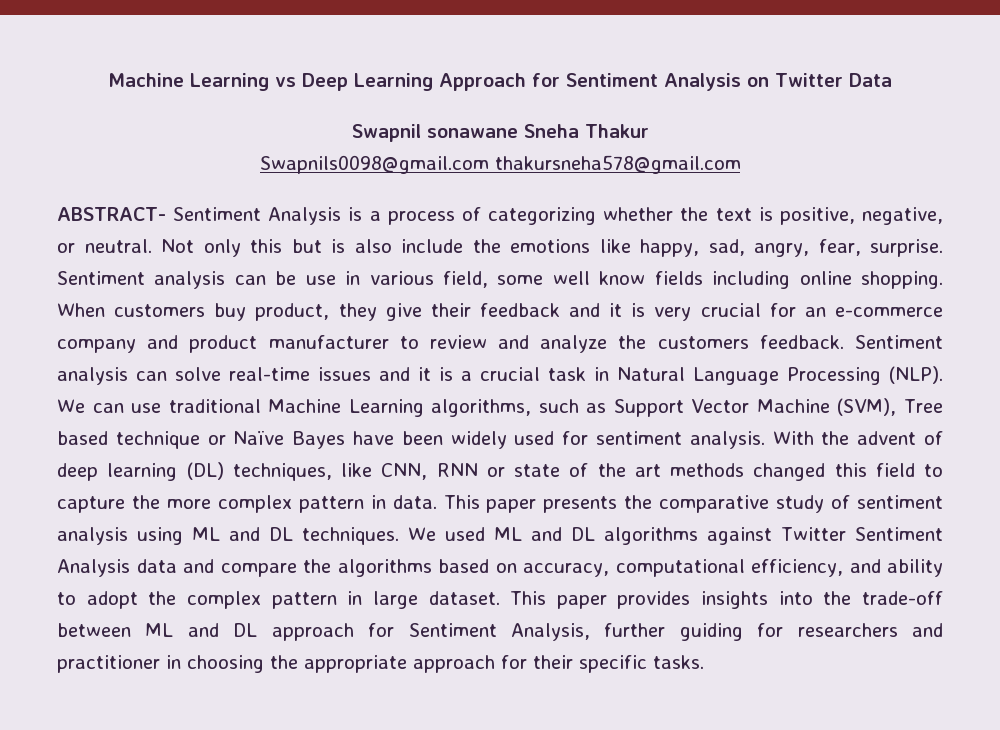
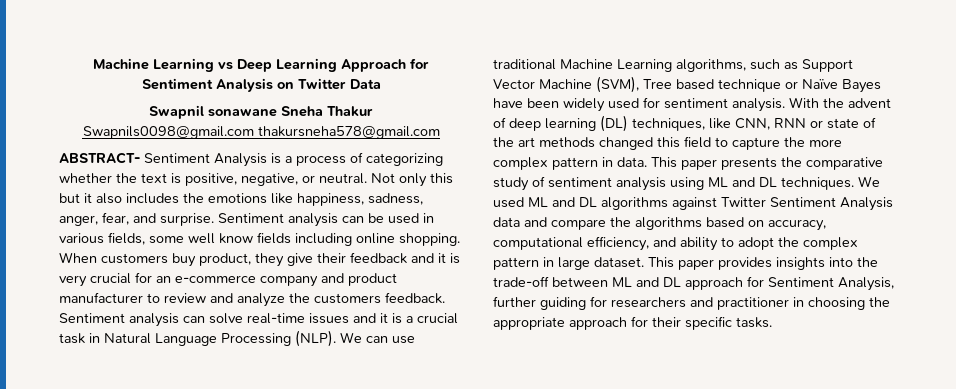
[331,239,861,257] is also include the emotions like happy, sad, angry, fear, -> [84,193,423,206] [59,212,156,226] it also includes the emotions like happiness, sadness, anger, fear, and
[305,275,336,285] use -> [388,213,419,224] used
[443,271,488,288] field, -> [108,232,145,245] fields,

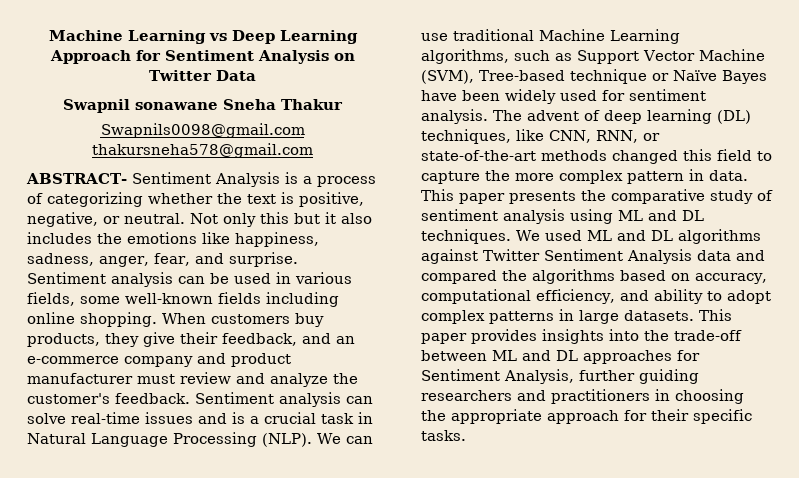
[188,233,253,244] well know -> [125,293,213,304] well-known
[199,253,251,266] product, -> [27,333,100,347] products,
[350,252,460,264] [59,272,152,287] feedback and it is very crucial for -> [222,333,331,346] feedback, and
[147,293,160,303] to -> [137,374,175,384] must
[314,293,381,304] customers -> [27,393,110,404] customer's
[380,313,388,323] it -> (227, 418) none
[643,79,714,90] Tree based -> [479,70,565,81] Tree-based
[789,97,844,108] With the -> [493,110,522,121] The
[774,117,876,129] [493,137,535,147] RNN or state of the art -> [595,130,660,143] [421,150,536,161] RNN, or state-of-the-art
[551,219,606,230] compare -> [421,270,497,284] compared
[778,237,858,250] [493,257,539,270] the complex pattern -> [421,310,554,324] complex patterns
[594,257,644,268] dataset. -> [624,310,694,321] datasets.
[685,277,743,290] approach -> [583,350,672,364] approaches
[590,296,607,307] for -> (699, 376) none
[717,297,789,310] practitioner -> [551,389,650,404] practitioners

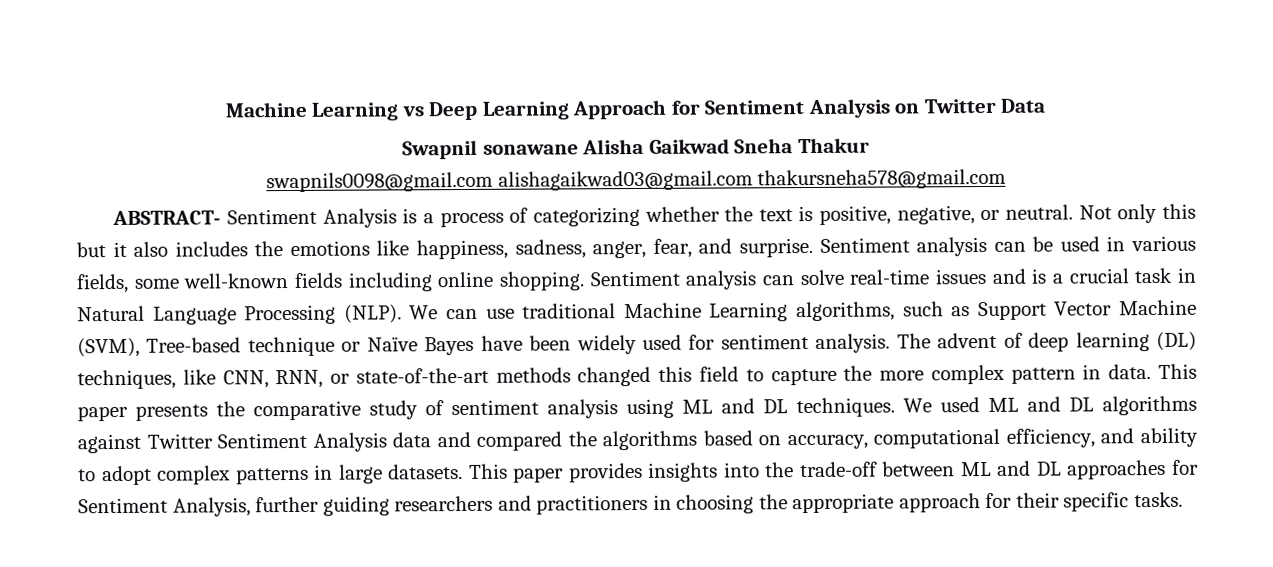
(218, 106) none -> [582,138,730,155] Alisha Gaikwad
[100,123,305,138] Swapnils0098@gmail.com -> [265,170,753,193] swapnils0098@gmail.com alishagaikwad03@gmail.com
[162,313,324,327] [27,332,355,347] [27,353,291,367] [27,372,358,387] [27,393,190,404] When customers buy products, they give their feedback, and an e-commerce company and product manufacturer must review and analyze the customer's feedback. -> (585, 281) none

